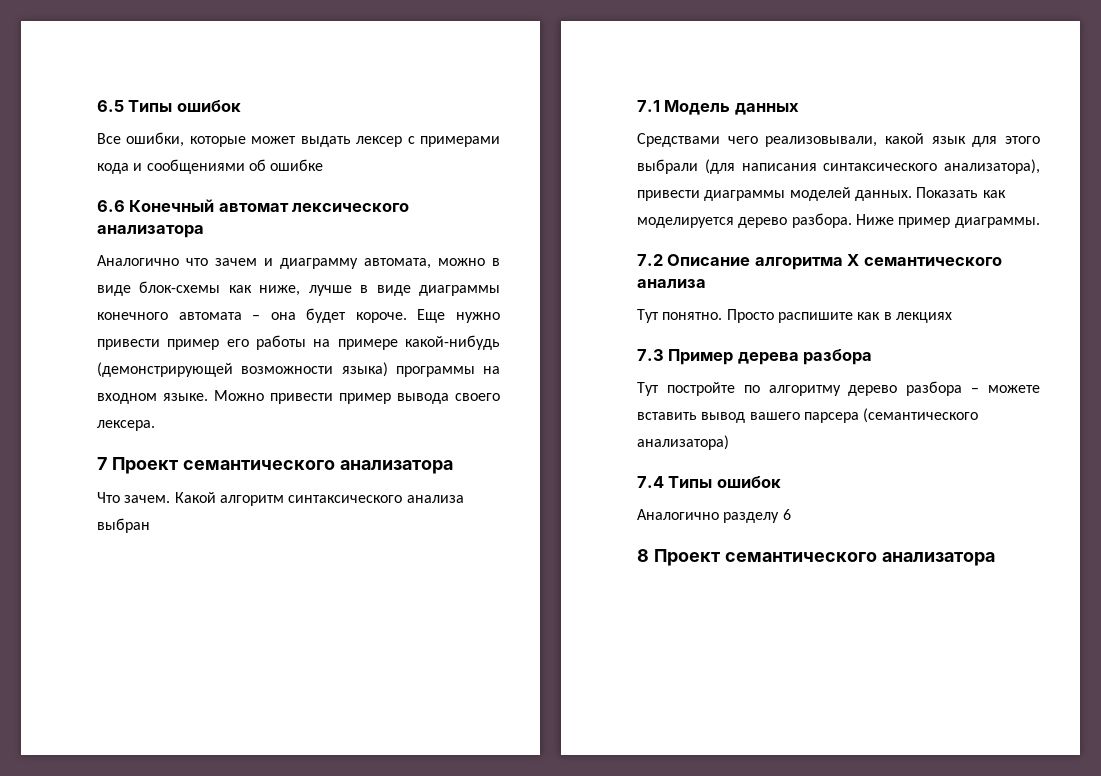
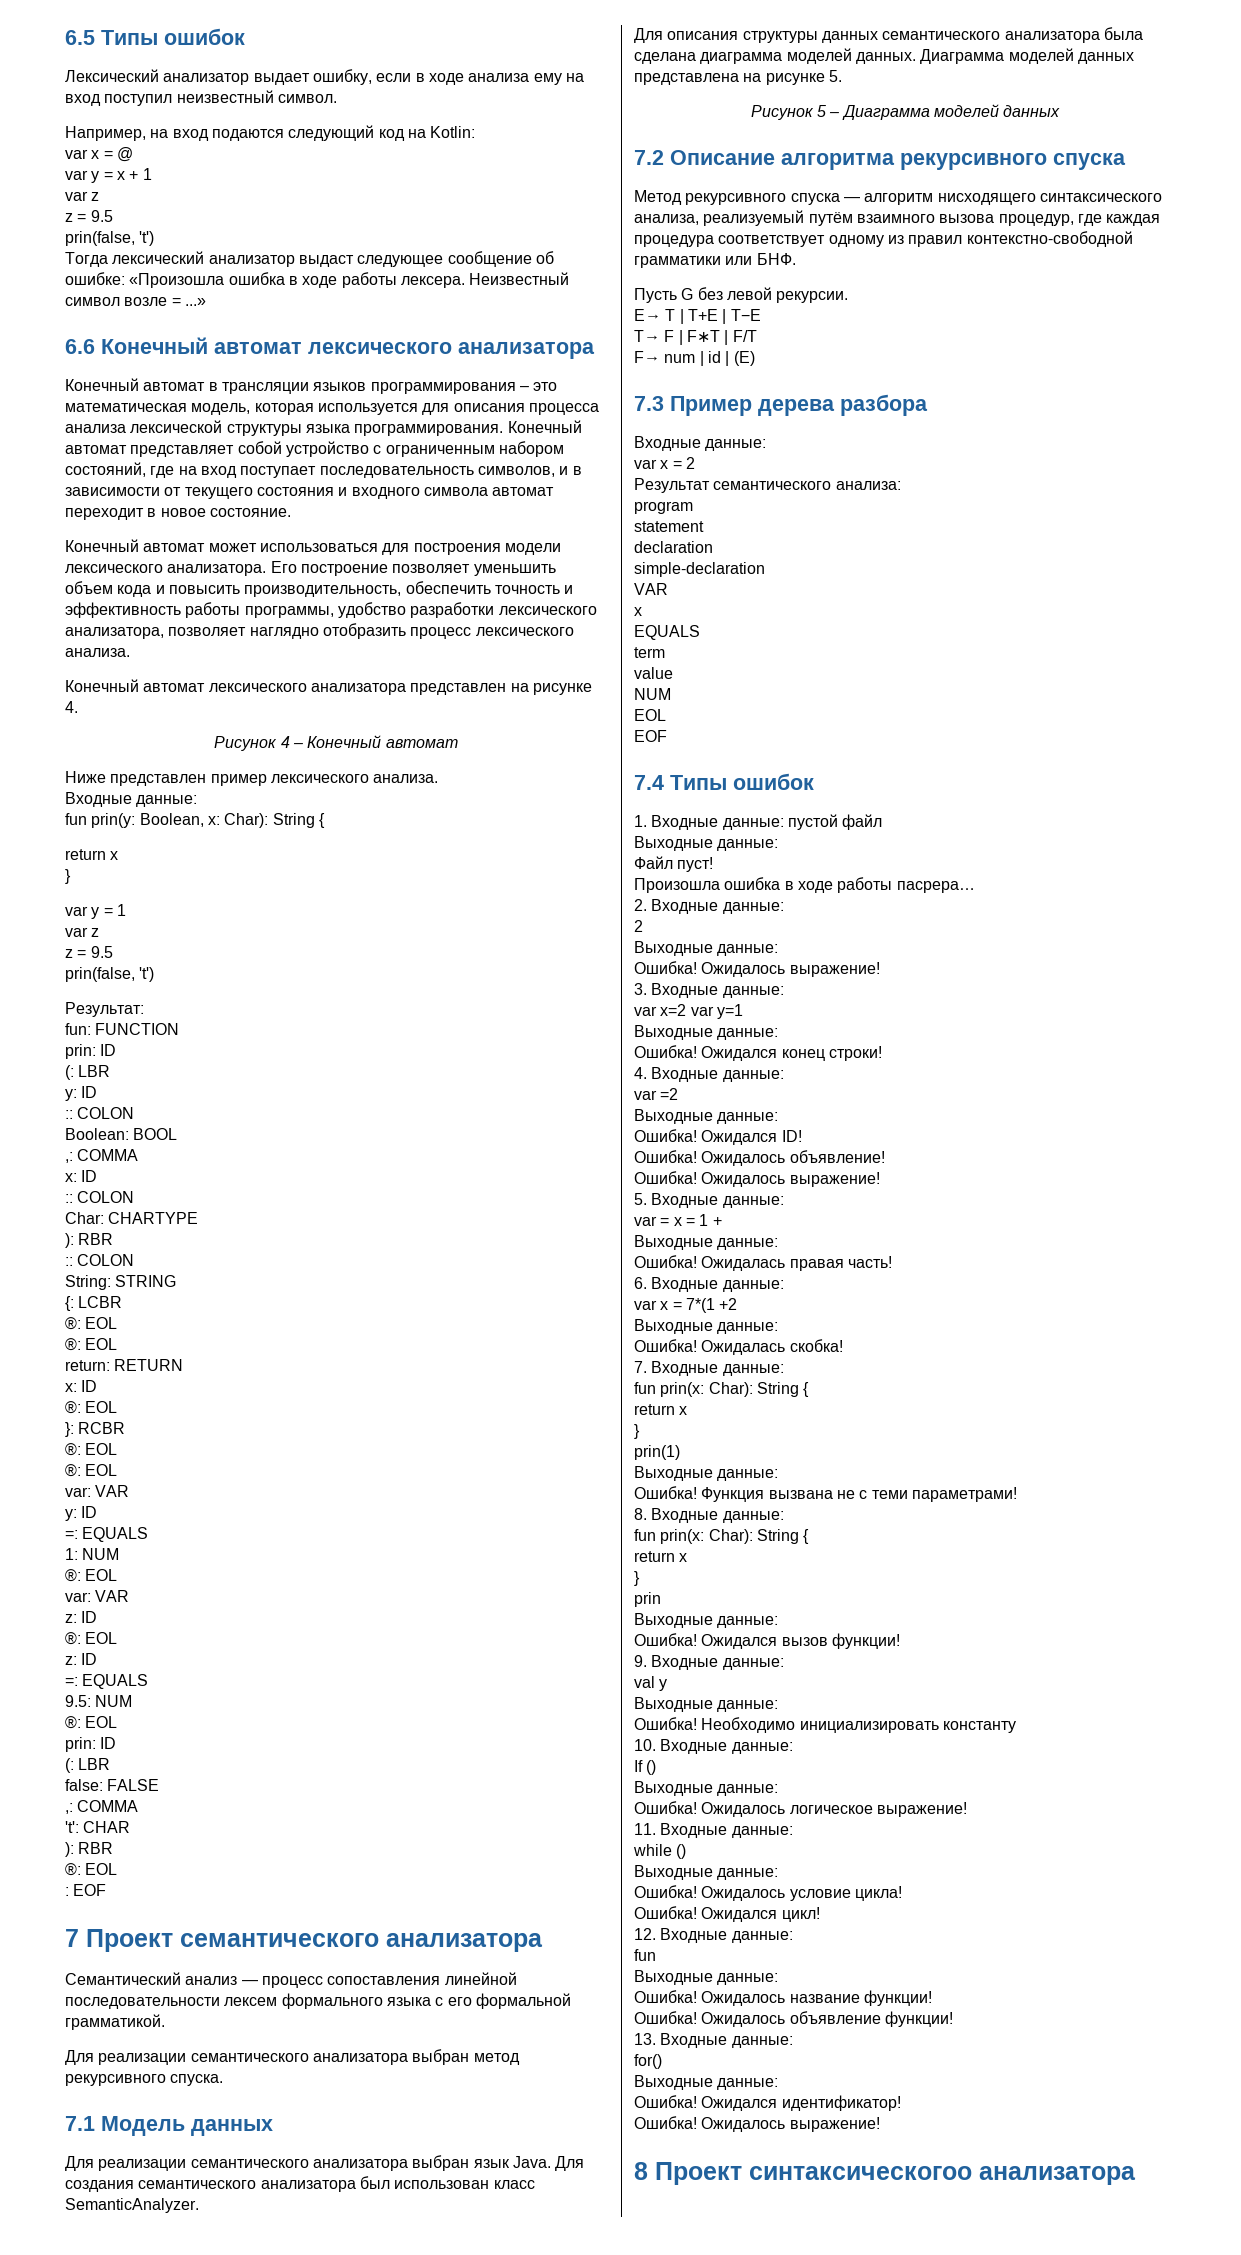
[97,132,500,147] [97,159,324,174] Все ошибки, которые может выдать лексер с примерами кода и сообщениями об ошибке -> [65,69,584,85] [65,90,337,106] [65,125,476,141] [65,147,133,162] [65,168,152,183] [65,191,100,201] [65,210,113,222] [65,231,155,246] [65,251,554,267] [65,272,570,288] [65,297,206,306] Лексический анализатор выдает ошибку, если в ходе анализа ему на вход поступил неизвестный символ. // Например, на вход подаются следующий код на Kotlin: // var x = @ // var y = x + 1 // var z // z = 9.5 // prin(false, 't') // Тогда лексический анализатор выдаст следующее сообщение об ошибке: «Произошла ошибка в ходе работы лексера. Неизвестный символ возле = ...»
[97,255,500,269] [97,281,500,296] [97,308,500,323] [97,335,501,350] [97,362,500,377] [97,390,500,404] [97,420,155,431] [97,457,453,474] [97,492,464,506] [97,518,150,533] [637,100,799,115] [637,133,1040,147] [637,159,1040,174] [637,187,1006,201] [637,213,1040,228] [637,254,1002,270] [637,279,706,288] [637,309,952,323] [637,349,873,365] [637,381,1040,396] [637,408,979,423] [637,435,729,450] [637,476,781,488] [637,509,791,523] Аналогично что зачем и диаграмму автомата, можно в виде блок-схемы как ниже, лучше в виде диаграммы конечного автомата – она будет короче. Еще нужно привести пример его работы на примере какой-нибудь (демонстрирующей возможности языка) программы на входном языке. Можно привести пример вывода своего лексера. // 7 Проект семантического анализатора // Что зачем. Какой алгоритм синтаксического анализа выбран // 7.1 Модель данных // Средствами чего реализовывали, какой язык для этого выбрали (для написания синтаксического анализатора), привести диаграммы моделей данных. Показать как моделируется дерево разбора. Ниже пример диаграммы. // 7.2 Описание алгоритма X семантического анализа // Тут понятно. Просто распишите как в лекциях // 7.3 Пример дерева разбора // Тут постройте по алгоритму дерево разбора – можете вставить вывод вашего парсера (семантического анализатора) // 7.4 Типы ошибок // Аналогично разделу 6 -> [65,378,558,394] [65,403,599,415] [65,420,582,436] [65,441,564,457] [65,462,582,478] [65,487,555,499] [65,508,291,520] [65,539,561,555] [65,561,556,576] [65,581,574,597] [65,602,597,618] [65,623,574,639] [65,648,130,657] [65,679,592,695] [65,701,78,713] [214,735,458,751] [65,771,439,786] [65,792,198,807] [65,813,325,828] [65,849,119,860] [65,869,71,884] [65,904,126,919] [65,927,100,937] [65,946,113,958] [65,967,155,982] [65,1002,144,1017] [65,1023,180,1035] [65,1044,117,1059] [65,1065,111,1080] [65,1086,98,1101] [65,1107,135,1119] [65,1128,178,1140] [65,1149,139,1163] [65,1170,98,1182] [65,1191,135,1203] [65,1212,199,1224] [65,1233,114,1248] [65,1254,135,1266] [65,1275,177,1290] [65,1296,123,1311] [65,1317,118,1330] [65,1338,118,1351] [65,1359,184,1371] [65,1380,98,1392] [65,1401,118,1414] [65,1422,126,1437] [65,1443,118,1456] [65,1464,118,1477] [65,1485,130,1497] [65,1506,98,1521] [65,1527,149,1542] [65,1548,120,1560] [65,1569,118,1582] [65,1590,130,1602] [65,1611,98,1623] [65,1632,118,1645] [65,1653,98,1665] [65,1674,149,1689] [65,1695,133,1707] [65,1716,118,1729] [65,1737,117,1752] [65,1758,111,1773] [65,1779,160,1791] [65,1800,139,1814] [65,1821,131,1833] [65,1842,114,1857] [65,1863,118,1876] [65,1884,107,1896] [65,1929,543,1952] [65,1972,517,1988] [65,1993,571,2009] [65,2014,165,2030] [65,2049,520,2065] [65,2074,224,2086] [65,2116,273,2136] [65,2155,585,2171] [65,2176,535,2192] [65,2198,199,2213] [634,27,1143,43] [634,48,1134,64] [634,70,842,85] [750,104,1061,120] [634,150,1126,170] [634,190,1162,205] [634,210,1161,226] [634,231,1133,247] [634,253,796,268] [634,287,849,303] [634,309,761,324] [634,330,757,345] [634,351,755,366] [634,394,928,416] [634,436,767,451] [634,457,695,469] [634,478,901,493] [634,501,693,514] [634,521,704,532] [634,541,713,553] [634,562,765,577] [634,583,668,595] [634,607,642,616] [634,625,700,640] [634,647,665,658] [634,667,673,679] [634,688,671,700] [634,709,666,721] [634,730,667,742] [634,773,814,790] [634,814,883,830] [634,836,779,851] [634,856,714,872] [634,877,975,893] [634,899,784,914] [634,920,643,932] [634,941,779,956] [634,961,880,977] [634,983,784,998] [634,1004,743,1019] [634,1025,779,1040] [634,1045,882,1061] [634,1067,784,1082] [634,1088,679,1100] [634,1109,779,1124] [634,1129,802,1145] [634,1150,885,1166] [634,1171,880,1187] [634,1193,784,1208] [634,1214,722,1226] [634,1235,779,1250] [634,1255,892,1271] [634,1277,784,1292] [634,1298,738,1313] [634,1319,779,1334] [634,1339,843,1355] [634,1361,784,1376] [634,1382,810,1397] [634,1404,688,1415] [634,1424,640,1439] [634,1445,680,1460] [634,1466,779,1481] [634,1486,1017,1502] [634,1508,784,1523] [634,1529,810,1544] [634,1551,688,1562] [634,1571,640,1586] [634,1592,661,1607] [634,1613,779,1628] [634,1633,900,1649] [634,1655,784,1670] [634,1676,668,1691] [634,1697,779,1712] [634,1717,1016,1733] [634,1739,793,1754] [634,1760,657,1775] [634,1781,779,1796] [634,1801,967,1817] [634,1823,793,1838] [633,1844,687,1859] [634,1865,779,1880] [634,1885,902,1901] [634,1906,820,1922] [634,1928,793,1943] [634,1949,656,1961] [634,1970,779,1985] [634,1990,932,2006] [634,2011,953,2027] [634,2033,793,2048] [634,2054,662,2069] [634,2075,779,2090] [634,2095,901,2111] [634,2116,880,2132] Конечный автомат в трансляции языков программирования – это математическая модель, которая используется для описания процесса анализа лексической структуры языка программирования. Конечный автомат представляет собой устройство с ограниченным набором состояний, где на вход поступает последовательность символов, и в зависимости от текущего состояния и входного символа автомат переходит в новое состояние. // Конечный автомат может использоваться для построения модели лексического анализатора. Его построение позволяет уменьшить объем кода и повысить производительность, обеспечить точность и эффективность работы программы, удобство разработки лексического анализатора, позволяет наглядно отобразить процесс лексического анализа. // Конечный автомат лексического анализатора представлен на рисунке 4. // Рисунок 4 – Конечный автомат // Ниже представлен пример лексического анализа. // Входные данные: // fun prin(y: Boolean, x: Char): String { // return x // } // var y = 1 // var z // z = 9.5 // prin(false, 't') // Результат: // fun: FUNCTION // prin: ID // (: LBR // y: ID // :: COLON // Boolean: BOOL // ,: COMMA // x: ID // :: COLON // Char: CHARTYPE // ): RBR // :: COLON // String: STRING // {: LCBR // ®: EOL // ®: EOL // return: RETURN // x: ID // ®: EOL // }: RCBR // ®: EOL // ®: EOL // var: VAR // y: ID // =: EQUALS // 1: NUM // ®: EOL // var: VAR // z: ID // ®: EOL // z: ID // =: EQUALS // 9.5: NUM // ®: EOL // prin: ID // (: LBR // false: FALSE // ,: COMMA // 't': CHAR // ): RBR // ®: EOL // : EOF // 7 Проект семантического анализатора // Семантический анализ — процесс сопоставления линейной последовательности лексем формального языка с его формальной грамматикой. // Для реализации семантического анализатора выбран метод рекурсивного спуска. // 7.1 Модель данных // Для реализации семантического анализатора выбран язык Java. Для создания семантического анализатора был использован класс SemanticAnalyzer. // Для описания структуры данных семантического анализатора была сделана диаграмма моделей данных. Диаграмма моделей данных представлена на рисунке 5. // Рисунок 5 – Диаграмма моделей данных // 7.2 Описание алгоритма рекурсивного спуска // Метод рекурсивного спуска — алгоритм нисходящего синтаксического анализа, реализуемый путём взаимного вызова процедур, где каждая процедура соответствует одному из правил контекстно-свободной грамматики или БНФ. // Пусть G без левой рекурсии. // E→ T | T+E | T−E // T→ F | F∗T | F/T // F→ num | id | (E) // 7.3 Пример дерева разбора // Входные данные: // var x = 2 // Результат семантического анализа: // program // statement // declaration // simple-declaration // VAR // x // EQUALS // term // value // NUM // EOL // EOF // 7.4 Типы ошибок // 1. Входные данные: пустой файл // Выходные данные: // Файл пуст! // Произошла ошибка в ходе работы пасрера… // 2. Входные данные: // 2 // Выходные данные: // Ошибка! Ожидалось выражение! // 3. Входные данные: // var x=2 var y=1 // Выходные данные: // Ошибка! Ожидался конец строки! // 4. Входные данные: // var =2 // Выходные данные: // Ошибка! Ожидался ID! // Ошибка! Ожидалось объявление! // Ошибка! Ожидалось выражение! // 5. Входные данные: // var = x = 1 + // Выходные данные: // Ошибка! Ожидалась правая часть! // 6. Входные данные: // var x = 7*(1 +2 // Выходные данные: // Ошибка! Ожидалась скобка! // 7. Входные данные: // fun prin(x: Char): String { // return x // } // prin(1) // Выходные данные: // Ошибка! Функция вызвана не с теми параметрами! // 8. Входные данные: // fun prin(x: Char): String { // return x // } // prin // Выходные данные: // Ошибка! Ожидался вызов функции! // 9. Входные данные: // val y // Выходные данные: // Ошибка! Необходимо инициализировать константу // 10. Входные данные: // If () // Выходные данные: // Ошибка! Ожидалось логическое выражение! // 11. Входные данные: // while () // Выходные данные: // Ошибка! Ожидалось условие цикла! // Ошибка! Ожидался цикл! // 12. Входные данные: // fun // Выходные данные: // Ошибка! Ожидалось название функции! // Ошибка! Ожидалось объявление функции! // 13. Входные данные: // for() // Выходные данные: // Ошибка! Ожидался идентификатор! // Ошибка! Ожидалось выражение!
[724,552,877,562] семантического -> [749,2166,972,2180] синтаксическогоо

